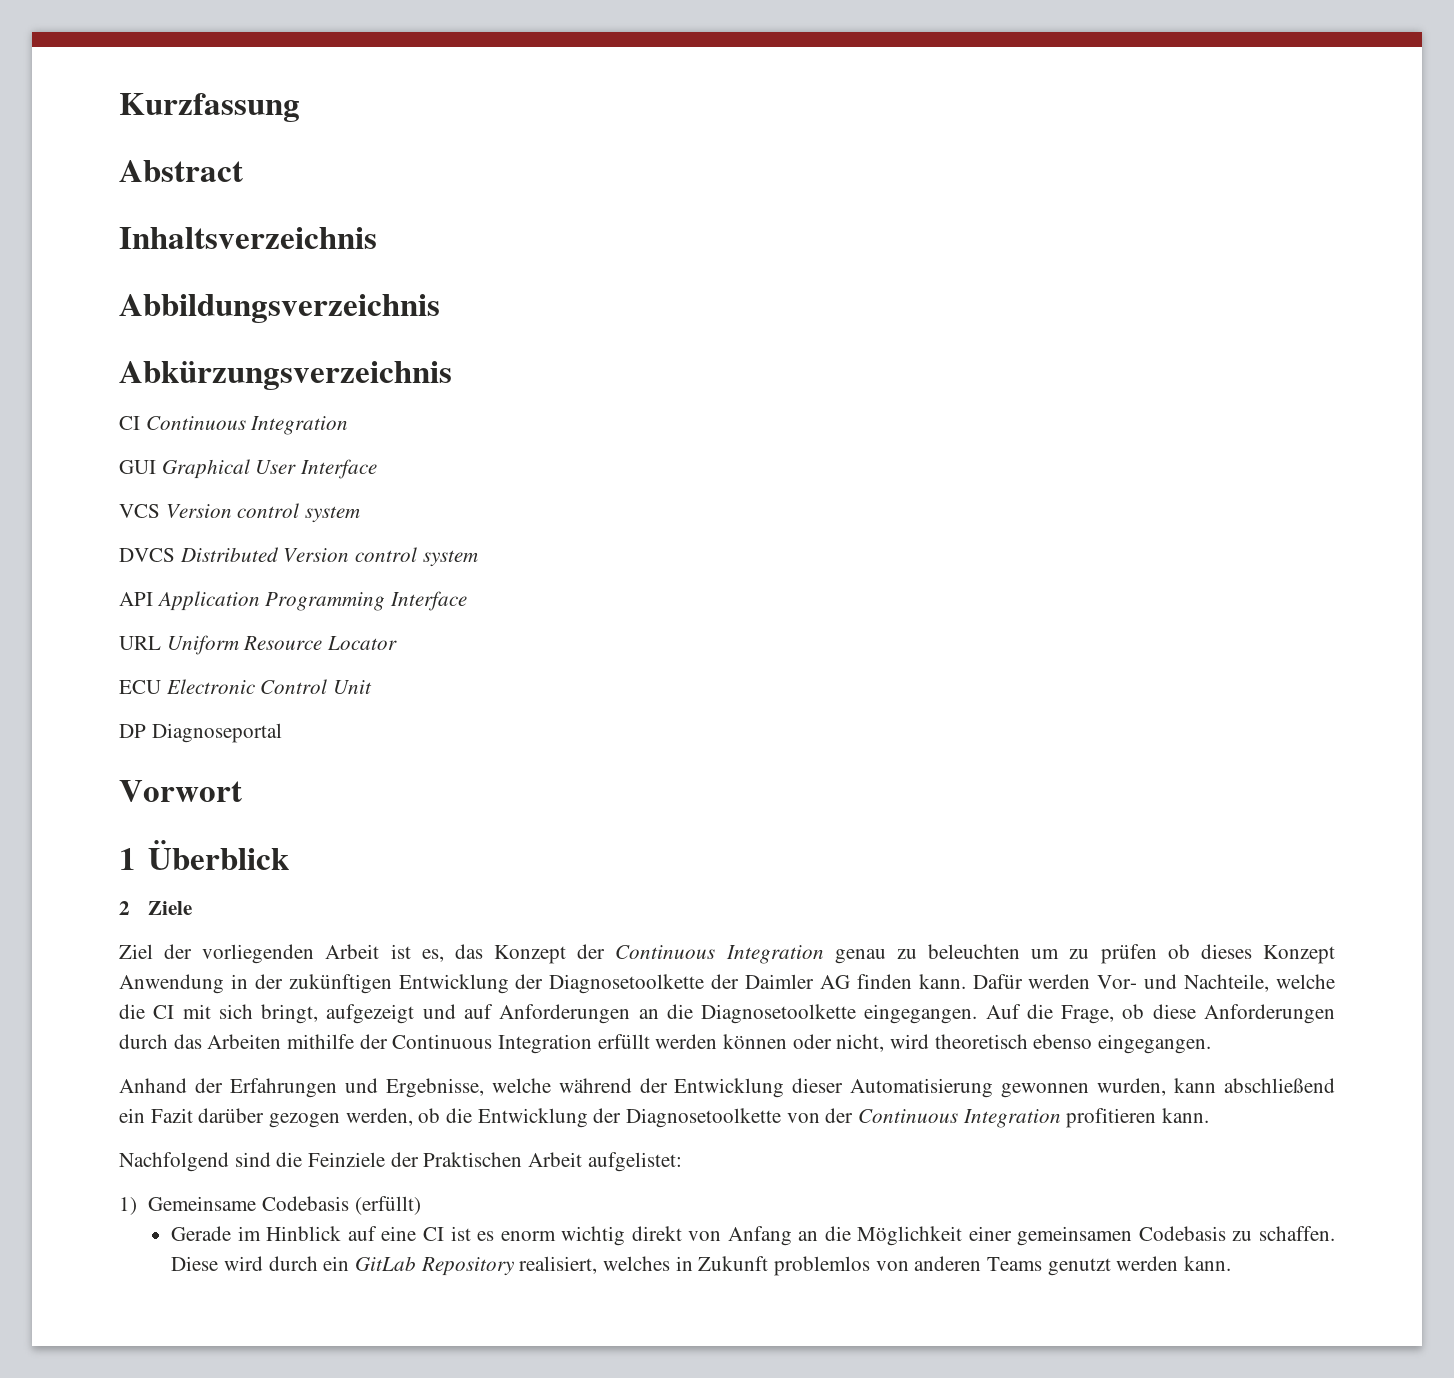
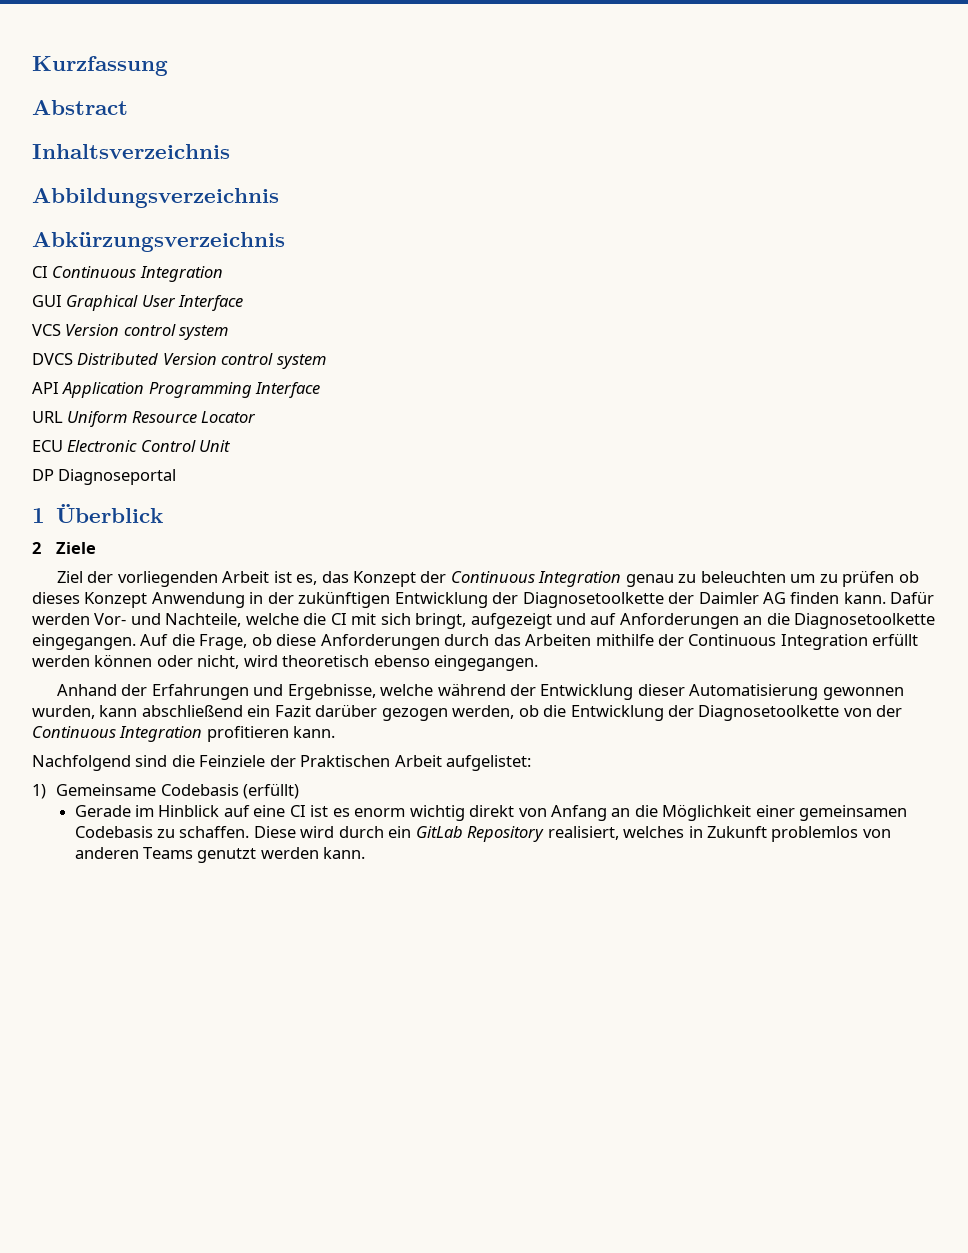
[119,780,242,802] // Vorwort -> (177, 477) none

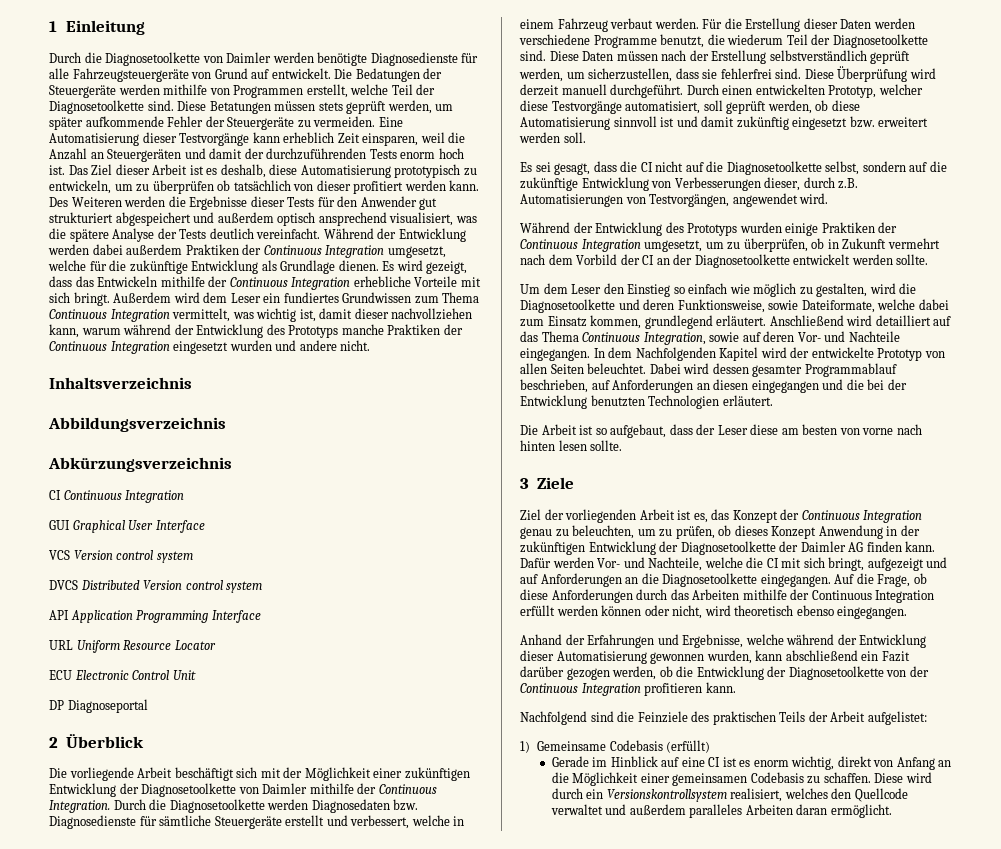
[32,56,168,76] [32,100,128,115] Kurzfassung // Abstract -> [49,20,146,35] [49,52,479,66] [49,68,443,82] [49,84,436,98] [49,100,454,114] [49,116,403,130] [49,132,466,146] [49,148,464,162] [49,164,477,178] [49,180,480,194] [49,196,438,210] [49,212,477,226] [49,228,466,242] [48,244,446,258] [48,260,468,274] [49,276,481,290] [49,292,480,306] [49,308,473,322] [49,324,463,338] [49,340,371,354] 1 Einleitung // Durch die Diagnosetoolkette von Daimler werden benötigte Diagnosedienste für alle Fahrzeugsteuergeräte von Grund auf entwickelt. Die Bedatungen der Steuergeräte werden mithilfe von Programmen erstellt, welche Teil der Diagnosetoolkette sind. Diese Betatungen müssen stets geprüft werden, um später aufkommende Fehler der Steuergeräte zu vermeiden. Eine Automatisierung dieser Testvorgänge kann erheblich Zeit einsparen, weil die Anzahl an Steuergeräten und damit der durchzuführenden Tests enorm hoch ist. Das Ziel dieser Arbeit ist es deshalb, diese Automatisierung prototypisch zu entwickeln, um zu überprüfen ob tatsächlich von dieser profitiert werden kann. Des Weiteren werden die Ergebnisse dieser Tests für den Anwender gut strukturiert abgespeichert und außerdem optisch ansprechend visualisiert, was die spätere Analyse der Tests deutlich vereinfacht. Während der Entwicklung werden dabei außerdem Praktiken der Continuous Integration umgesetzt, welche für die zukünftige Entwicklung als Grundlage dienen. Es wird gezeigt, dass das Entwickeln mithilfe der Continuous Integration erhebliche Vorteile mit sich bringt. Außerdem wird dem Leser ein fundiertes Grundwissen zum Thema Continuous Integration vermittelt, was wichtig ist, damit dieser nachvollziehen kann, warum während der Entwicklung des Prototyps manche Praktiken der Continuous Integration eingesetzt wurden und andere nicht.
[32,508,45,523] 1 -> [49,737,58,748] 2
[32,542,41,554] 2 -> [49,767,470,781] [49,783,437,797] [49,799,419,813] [49,815,465,829] [520,18,915,32] [519,34,928,48] [520,50,911,64] [519,66,936,82] [520,84,923,98] [520,100,860,114] [520,116,929,130] [519,132,586,143] [520,161,947,175] [520,177,859,191] [520,193,829,207] [520,222,898,236] [520,238,940,252] [520,254,929,268] [520,283,917,297] [520,299,949,313] [520,315,952,329] [520,331,900,345] [520,347,945,361] [520,363,897,377] [520,379,907,393] [520,395,773,409] [520,424,922,438] [520,440,623,451] [520,478,529,489] Die vorliegende Arbeit beschäftigt sich mit der Möglichkeit einer zukünftigen Entwicklung der Diagnosetoolkette von Daimler mithilfe der Continuous Integration. Durch die Diagnosetoolkette werden Diagnosedaten bzw. Diagnosedienste für sämtliche Steuergeräte erstellt und verbessert, welche in einem Fahrzeug verbaut werden. Für die Erstellung dieser Daten werden verschiedene Programme benutzt, die wiederum Teil der Diagnosetoolkette sind. Diese Daten müssen nach der Erstellung selbstverständlich geprüft werden, um sicherzustellen, dass sie fehlerfrei sind. Diese Überprüfung wird derzeit manuell durchgeführt. Durch einen entwickelten Prototyp, welcher diese Testvorgänge automatisiert, soll geprüft werden, ob diese Automatisierung sinnvoll ist und damit zukünftig eingesetzt bzw. erweitert werden soll. // Es sei gesagt, dass die CI nicht auf die Diagnosetoolkette selbst, sondern auf die zukünftige Entwicklung von Verbesserungen dieser, durch z.B. Automatisierungen von Testvorgängen, angewendet wird. // Während der Entwicklung des Prototyps wurden einige Praktiken der Continuous Integration umgesetzt, um zu überprüfen, ob in Zukunft vermehrt nach dem Vorbild der CI an der Diagnosetoolkette entwickelt werden sollte. // Um dem Leser den Einstieg so einfach wie möglich zu gestalten, wird die Diagnosetoolkette und deren Funktionsweise, sowie Dateiformate, welche dabei zum Einsatz kommen, grundlegend erläutert. Anschließend wird detailliert auf das Thema Continuous Integration, sowie auf deren Vor- und Nachteile eingegangen. In dem Nachfolgenden Kapitel wird der entwickelte Prototyp von allen Seiten beleuchtet. Dabei wird dessen gesamter Programmablauf beschrieben, auf Anforderungen an diesen eingegangen und die bei der Entwicklung benutzten Technologien erläutert. // Die Arbeit ist so aufgebaut, dass der Leser diese am besten von vorne nach hinten lesen sollte. // 3
[700,570,895,587] beleuchten um zu prüfen -> [572,525,715,539] beleuchten, um zu prüfen,
[269,755,391,767] der Praktischen -> [691,711,828,725] des praktischen Teils der
[409,805,465,821] wichtig -> [791,756,835,770] wichtig,
[415,826,891,842] [74,847,366,863] GitLab Repository realisiert, welches in Zukunft problemlos von anderen Teams genutzt werden kann. -> [606,788,908,802] [550,804,892,818] Versionskontrollsystem realisiert, welches den Quellcode verwaltet und außerdem paralleles Arbeiten daran ermöglicht.

